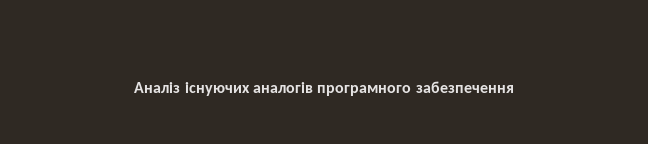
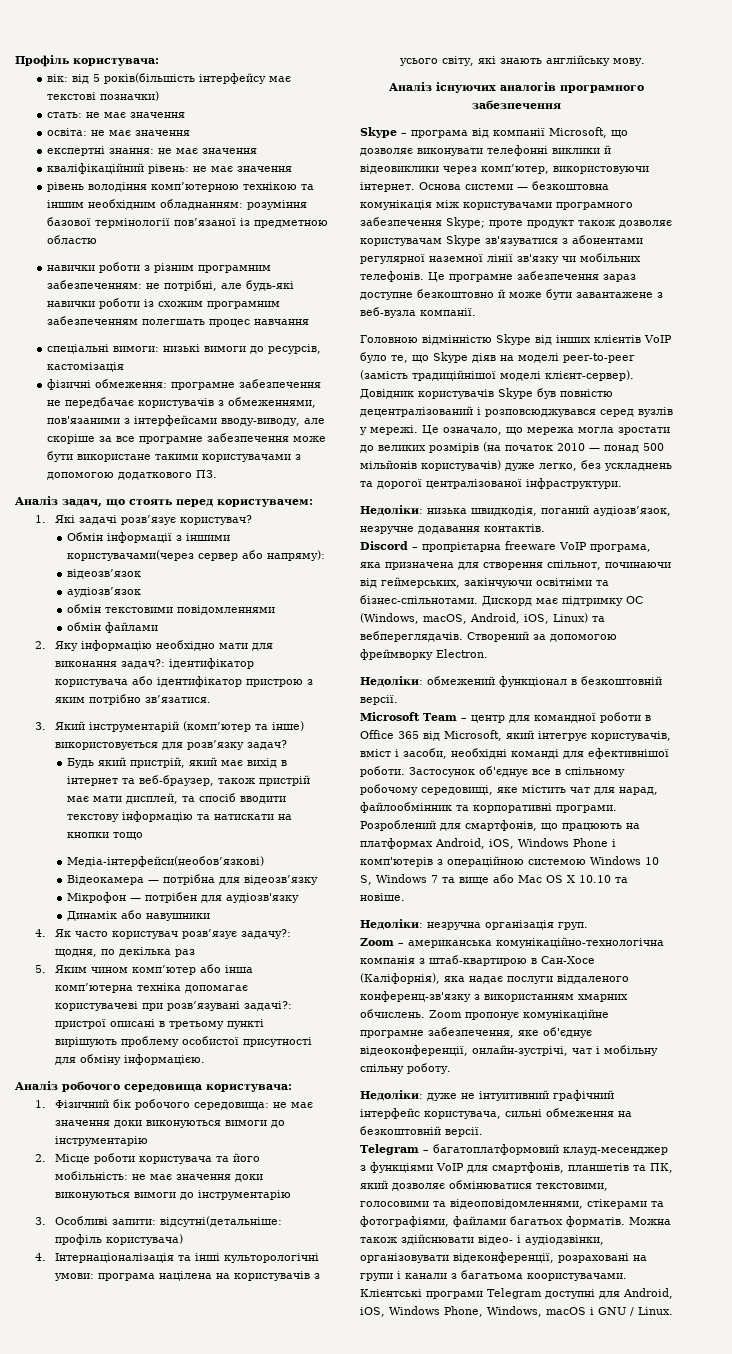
(134, 87) none -> [15,55,159,67] [46,73,291,84] [46,91,159,101] [46,112,185,118] [46,128,190,136] [46,146,257,156] [46,163,292,174] [46,182,314,192] [46,199,307,210] [46,217,328,228] [46,235,97,244] [46,262,271,273] [46,280,294,291] [46,298,280,309] [46,316,309,327] [46,344,321,354] [46,362,124,372] [46,379,321,390] [46,397,316,408] [46,415,325,426] [46,433,326,444] [46,451,301,462] [46,470,217,480] [15,496,313,507] [34,515,252,525] [66,532,230,543] [66,550,325,561] [66,569,141,579] [66,587,141,597] [66,604,275,615] [66,622,158,633] [34,640,273,651] [54,658,254,669] [54,676,313,687] [54,694,211,705] [34,721,304,732] [54,740,287,750] [66,757,287,768] [66,775,310,786] [66,793,286,804] [66,811,292,822] [66,832,143,840] [66,856,264,867] [66,874,318,885] [66,892,299,903] [66,910,210,921] [34,929,291,939] [54,947,195,957] [34,964,253,975] [54,983,248,993] [54,1001,292,1011] [54,1019,264,1029] [54,1036,312,1047] [54,1054,205,1065] [15,1081,292,1092] [34,1099,313,1110] [54,1120,285,1128] [54,1136,148,1146] [34,1153,260,1164] [54,1171,263,1182] [54,1190,291,1200] [34,1216,282,1227] [54,1234,183,1245] [34,1253,319,1263] [54,1271,320,1281] [399,55,645,66] Профіль користувача: // вік: від 5 років(більшість інтерфейсу має текстові позначки) // стать: не має значення // освіта: не має значення // експертні знання: не має значення // кваліфікаційний рівень: не має значення // рівень володіння комп’ютерною технікою та іншим необхідним обладнанням: розуміння базової термінології пов’язаної із предметною областю // навички роботи з різним програмним забезпеченням: не потрібні, але будь-які навички роботи із схожим програмним забезпеченням полегшать процес навчання // спеціальні вимоги: низькі вимоги до ресурсів, кастомізація // фізичні обмеження: програмне забезпечення не передбачає користувачів з обмеженнями, пов'язаними з інтерфейсами вводу-виводу, але скоріше за все програмне забезпечення може бути використане такими користувачами з допомогою додаткового ПЗ. // Аналіз задач, що стоять перед користувачем: // 1. Які задачі розв’язує користувач? // Обмін інформації з іншими користувачами(через сервер або напряму): // відеозв’язок // аудіозв’язок // обмін текстовими повідомленнями // обмін файлами // 2. Яку інформацію необхідно мати для виконання задач?: ідентифікатор користувача або ідентифікатор пристрою з яким потрібно зв’язатися. // 3. Який інструментарій (комп’ютер та інше) використовується для розв’язку задач? // Будь який пристрій, який має вихід в інтернет та веб-браузер, також пристрій має мати дисплей, та спосіб вводити текстову інформацію та натискати на кнопки тощо // Медіа-інтерфейси(необов’язкові) // Відеокамера — потрібна для відеозв’язку // Мікрофон — потрібен для аудіозв'язку // Динамік або навушники // 4. Як часто користувач розв’язує задачу?: щодня, по декілька раз // 5. Яким чином комп’ютер або інша комп’ютерна техніка допомагає користувачеві при розв’язувані задачі?: пристрої описані в третьому пункті вирішують проблему особистої присутності для обміну інформацією. // Аналіз робочого середовища користувача: // 1. Фізичний бік робочого середовища: не має значення доки виконуються вимоги до інструментарію // 2. Місце роботи користувача та його мобільність: не має значення доки виконуються вимоги до інструментарію // 3. Особливі запити: відсутні(детальніше: профіль користувача) // 4. Інтернаціоналізація та інші культорологічні умови: програма націлена на користувачів з усього світу, які знають англійську мову. //
(514, 87) none -> [360,127,628,138] [360,145,611,156] [360,164,649,174] [360,181,609,192] [360,200,633,210] [360,217,672,228] [360,235,643,246] [360,253,641,264] [360,271,636,282] [360,289,663,300] [360,307,476,318] [360,334,672,345] [360,352,635,363] [360,370,634,381] [360,388,613,399] [360,406,673,417] [360,425,670,435] [360,442,664,453] [360,460,672,471] [360,478,622,489] [360,505,671,516] [360,524,545,534] [360,541,651,552] [360,560,671,570] [360,577,609,588] [360,595,643,606] [360,613,605,624] [360,631,617,642] [360,649,488,660] [360,676,662,687] [360,695,398,705] [360,712,651,723] [360,730,671,741] [360,748,669,759] [360,766,625,777] [360,784,658,795] [360,802,617,813] [360,820,640,831] [360,838,616,849] [360,856,659,867] [360,874,628,885] [360,893,405,901] [360,919,588,930] [360,937,664,948] [360,955,595,966] [360,973,629,984] [360,991,628,1002] [360,1009,609,1020] [360,1027,592,1038] [360,1045,658,1056] [360,1063,451,1074] [360,1090,614,1101] [360,1108,632,1119] [360,1126,483,1137] [360,1144,668,1155] [360,1162,673,1173] [360,1180,608,1191] [360,1199,664,1209] [360,1216,671,1227] [360,1234,604,1245] [360,1252,647,1263] [360,1270,627,1281] [360,1288,673,1299] [360,1306,673,1317] // Skype – програма від компанії Microsoft, що дозволяє виконувати телефонні виклики й відеовиклики через комп’ютер, використовуючи інтернет. Основа системи — безкоштовна комунікація між користувачами програмного забезпечення Skype; проте продукт також дозволяє користувачам Skype зв'язуватися з абонентами регулярної наземної лінії зв'язку чи мобільних телефонів. Це програмне забезпечення зараз доступне безкоштовно й може бути завантажене з веб-вузла компанії. // Головною відмінністю Skype від інших клієнтів VoIP було те, що Skype діяв на моделі peer-to-peer (замість традиційнішої моделі клієнт-сервер). Довідник користувачів Skype був повністю децентралізований і розповсюджувався серед вузлів у мережі. Це означало, що мережа могла зростати до великих розмірів (на початок 2010 — понад 500 мільйонів користувачів) дуже легко, без ускладнень та дорогої централізованої інфраструктури. // Недоліки: низька швидкодія, поганий аудіозв’язок, незручне додавання контактів. // Discord – пропрієтарна freeware VoIP програма, яка призначена для створення спільнот, починаючи від геймерських, закінчуючи освітніми та бізнес-спільнотами. Дискорд має підтримку ОС (Windows, macOS, Android, iOS, Linux) та вебпереглядачів. Створений за допомогою фреймворку Electron. // Недоліки: обмежений функціонал в безкоштовній версії. // Microsoft Team – центр для командної роботи в Office 365 від Microsoft, який інтегрує користувачів, вміст і засоби, необхідні команді для ефективнішої роботи. Застосунок об'єднує все в спільному робочому середовищі, яке містить чат для нарад, файлообмінник та корпоративні програми. Розроблений для смартфонів, що працюють на платформах Android, iOS, Windows Phone і комп'ютерів з операційною системою Windows 10 S, Windows 7 та вище або Mac OS X 10.10 та новіше. // Недоліки: незручна організація груп. // Zoom – американська комунікаційно-технологічна компанія з штаб-квартирою в Сан-Хосе (Каліфорнія), яка надає послуги віддаленого конференц-зв'язку з використанням хмарних обчислень. Zoom пропонує комунікаційне програмне забезпечення, яке об'єднує відеоконференції, онлайн-зустрічі, чат і мобільну спільну роботу. // Недоліки: дуже не інтуитивний графічний інтерфейс користувача, сильні обмеження на безкоштовній версії. // Telegram – багатоплатформовий клауд-месенджер з функціями VoIP для смартфонів, планшетів та ПК, який дозволяє обмінюватися текстовими, голосовими та відеоповідомленнями, стікерами та фотографіями, файлами багатьох форматів. Можна також здійснювати відео- і аудіодзвінки, організовувати відеконференції, розраховані на групи і канали з багатьома коористувачами. Клієнтські програми Telegram доступні для Android, iOS, Windows Phone, Windows, macOS і GNU / Linux.

